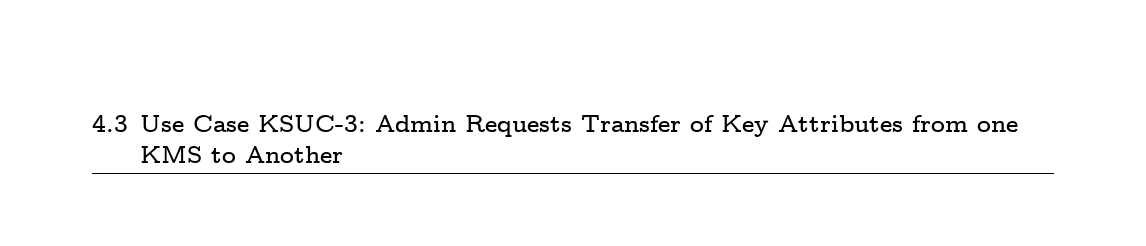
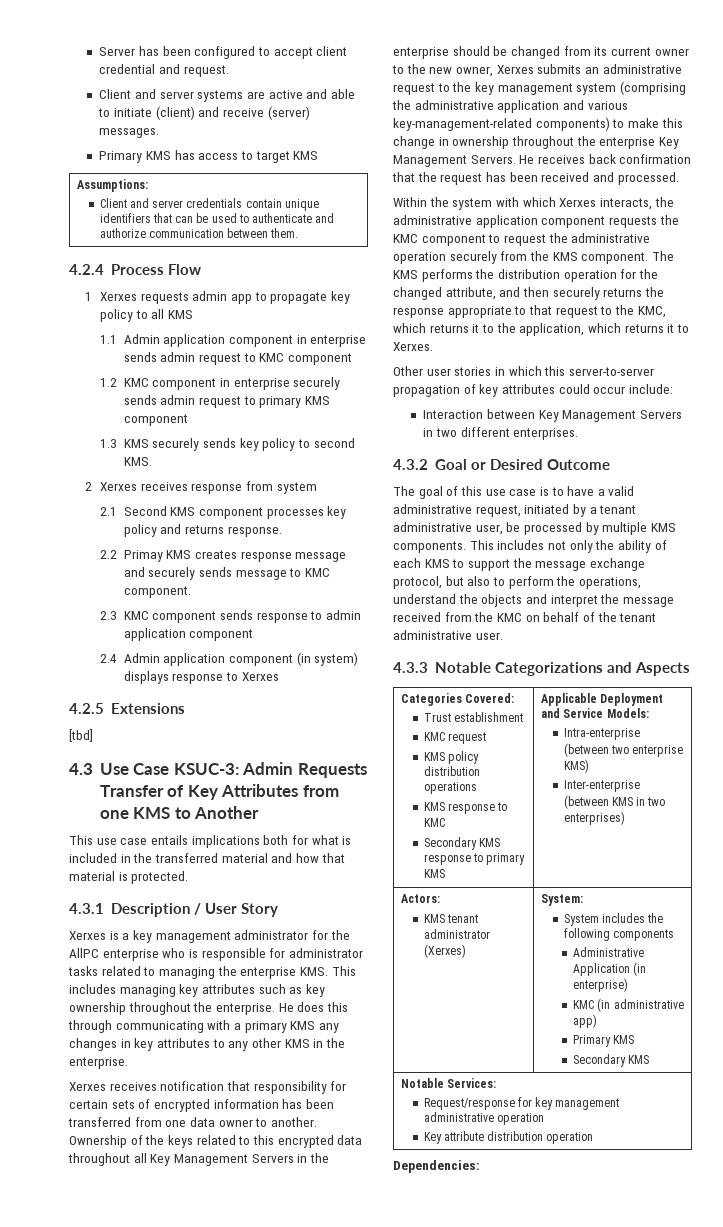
(92, 123) none -> [99,46,348,59] [99,64,229,77] [99,89,355,102] [98,106,310,120] [99,128,160,138] [99,150,319,163] [77,179,149,192] [99,198,319,211] [99,213,335,223] [99,228,299,238] [69,264,201,275] [84,291,350,304] [100,309,194,322] [100,334,367,347] [123,352,353,365] [100,377,341,390] [123,395,331,408] [123,414,188,426] [100,438,355,451] [123,457,152,466] [84,481,317,494] [100,506,347,519] [123,524,282,537] [100,550,347,562] [123,567,331,580] [123,586,191,598] [100,610,362,623] [123,628,254,641] [100,652,359,666] [123,671,279,684] [69,703,185,714] [69,729,93,742] Server has been configured to accept client credential and request. // Client and server systems are active and able to initiate (client) and receive (server) messages. // Primary KMS has access to target KMS // Assumptions: // Client and server credentials contain unique identifiers that can be used to authenticate and authorize communication between them. // 4.2.4 Process Flow // 1 Xerxes requests admin app to propagate key policy to all KMS // 1.1 Admin application component in enterprise sends admin request to KMC component // 1.2 KMC component in enterprise securely sends admin request to primary KMS component // 1.3 KMS securely sends key policy to second KMS. // 2 Xerxes receives response from system // 2.1 Second KMS component processes key policy and returns response. // 2.2 Primay KMS creates response message and securely sends message to KMC component. // 2.3 KMC component sends response to admin application component // 2.4 Admin application component (in system) displays response to Xerxes // 4.2.5 Extensions // [tbd] //
(344, 154) none -> [69,835,352,848] [69,853,345,863] [69,871,189,884] [69,903,278,917] [69,930,350,943] [69,948,363,961] [68,966,356,979] [69,984,325,997] [69,1002,348,1015] [68,1020,339,1033] [69,1038,345,1051] [69,1057,128,1069] [69,1081,347,1094] [69,1099,334,1112] [68,1117,317,1127] [69,1135,363,1148] [68,1153,329,1166] [393,46,689,59] [392,64,682,77] [393,81,686,95] [392,100,628,113] [393,117,683,131] [393,136,679,149] [393,154,692,167] [392,172,679,185] [393,197,674,210] [393,215,679,228] [393,233,651,246] [393,251,674,264] [393,269,658,282] [393,287,664,300] [393,305,666,318] [393,323,689,336] [393,342,433,351] [393,366,654,376] [393,384,673,397] [423,409,682,422] [423,427,579,440] [393,459,610,470] [393,486,635,499] [393,504,637,517] [393,522,676,535] [393,540,667,553] [393,558,645,571] [393,576,641,589] [393,594,674,607] [393,612,657,622] [393,630,503,640] [393,662,690,676] [401,693,515,706] [423,712,523,722] [423,732,486,744] [423,751,479,764] [423,766,480,776] [423,782,477,794] [423,802,508,814] [423,818,445,827] [423,837,500,850] [423,853,526,865] [423,869,445,878] [541,693,664,706] [541,708,649,718] [563,728,640,740] [563,743,684,757] [563,759,589,773] [563,780,640,792] [563,795,666,809] [563,811,625,825] [401,894,441,903] [423,914,478,923] [423,929,490,939] [423,944,466,958] [541,894,584,906] [563,913,664,926] [563,928,674,941] [573,947,645,957] [573,962,647,976] [573,978,629,992] [573,998,684,1012] [573,1014,598,1028] [573,1035,635,1047] [573,1054,650,1067] [401,1078,497,1088] [423,1097,620,1110] [423,1112,544,1125] [423,1131,594,1144] [393,1160,480,1173] // This use case entails implications both for what is included in the transferred material and how that material is protected. // 4.3.1 Description / User Story // Xerxes is a key management administrator for the AllPC enterprise who is responsible for administrator tasks related to managing the enterprise KMS. This includes managing key attributes such as key ownership throughout the enterprise. He does this through communicating with a primary KMS any changes in key attributes to any other KMS in the enterprise. // Xerxes receives notification that responsibility for certain sets of encrypted information has been transferred from one data owner to another. Ownership of the keys related to this encrypted data throughout all Key Management Servers in the enterprise should be changed from its current owner to the new owner, Xerxes submits an administrative request to the key management system (comprising the administrative application and various key-management-related components) to make this change in ownership throughout the enterprise Key Management Servers. He receives back confirmation that the request has been received and processed. // Within the system with which Xerxes interacts, the administrative application component requests the KMC component to request the administrative operation securely from the KMS component. The KMS performs the distribution operation for the changed attribute, and then securely returns the response appropriate to that request to the KMC, which returns it to the application, which returns it to Xerxes. // Other user stories in which this server-to-server propagation of key attributes could occur include: // Interaction between Key Management Servers in two different enterprises. // 4.3.2 Goal or Desired Outcome // The goal of this use case is to have a valid administrative request, initiated by a tenant administrative user, be processed by multiple KMS components. This includes not only the ability of each KMS to support the message exchange protocol, but also to perform the operations, understand the objects and interpret the message received from the KMC on behalf of the tenant administrative user. // 4.3.3 Notable Categorizations and Aspects // Categories Covered: // Trust establishment // KMC request // KMS policy distribution operations // KMS response to KMC // Secondary KMS response to primary KMS | Applicable Deployment and Service Models: // Intra-enterprise (between two enterprise KMS) // Inter-enterprise (between KMS in two enterprises) // Actors: // KMS tenant administrator (Xerxes) | System: // System includes the following components // Administrative Application (in enterprise) // KMC (in administrative app) // Primary KMS // Secondary KMS // Notable Services: // Request/response for key management administrative operation // Key attribute distribution operation // Dependencies:

